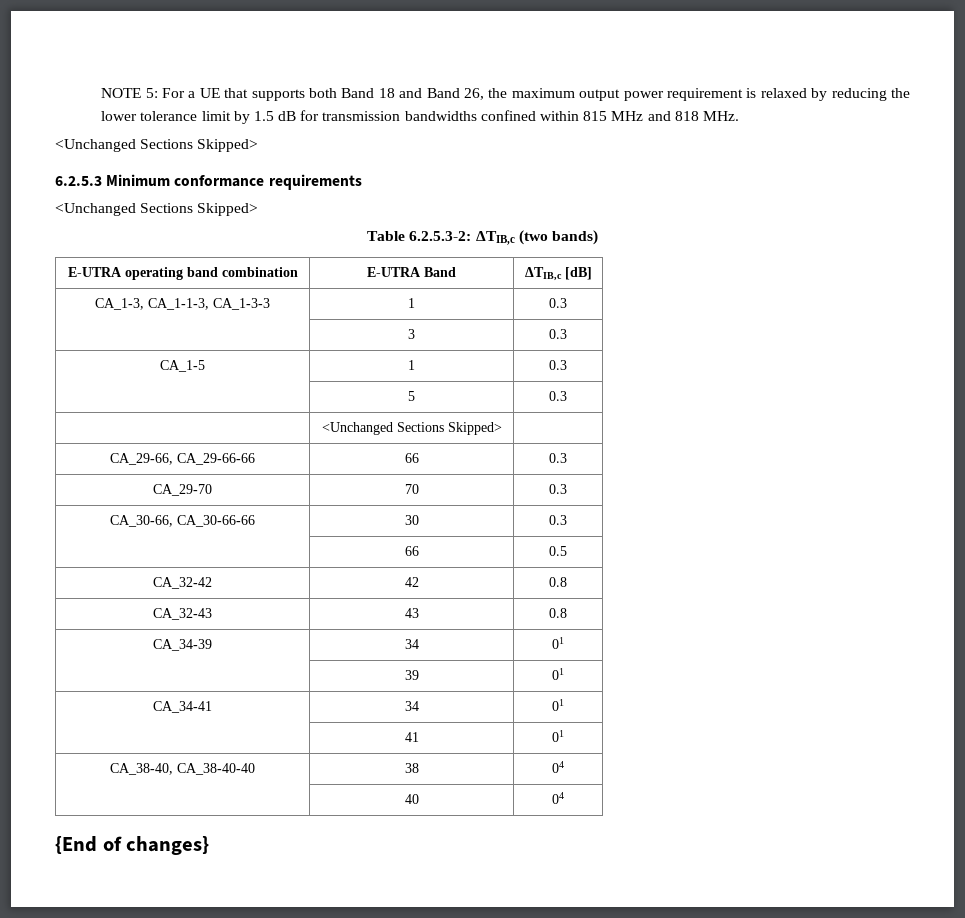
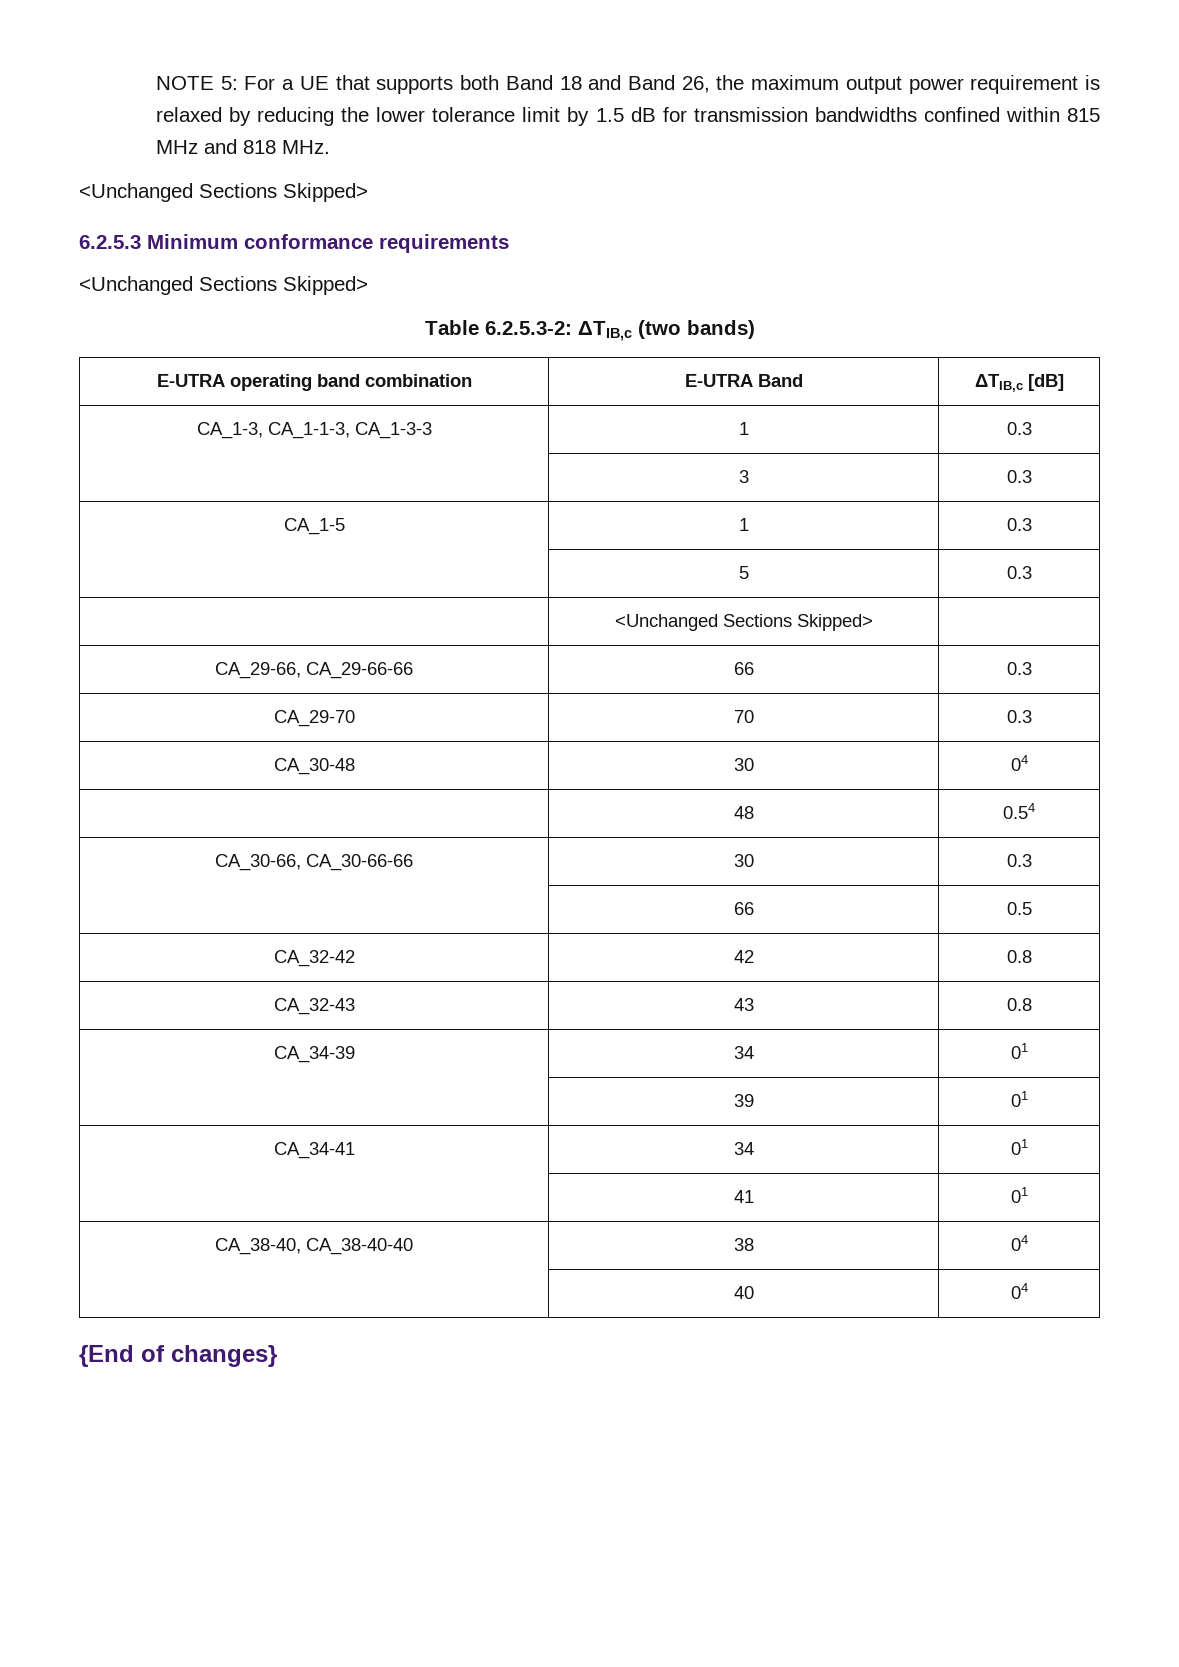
(567, 489) none -> [273,758,355,775] [733,758,754,771] [1010,755,1028,771] [733,806,754,819] [1003,803,1035,819] // CA_30-48 | 30 | 04 // | 48 | 0.54

